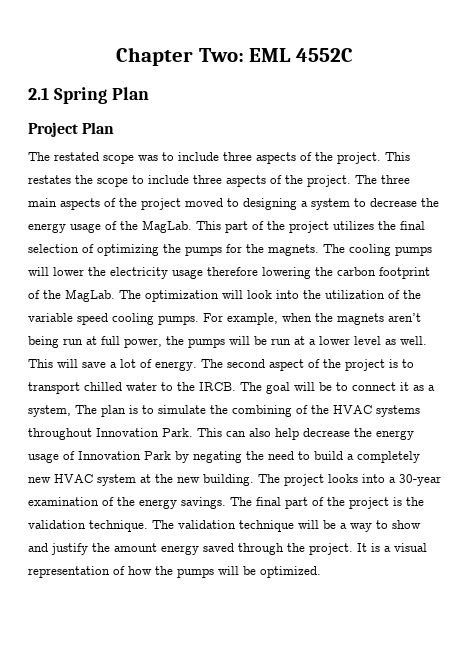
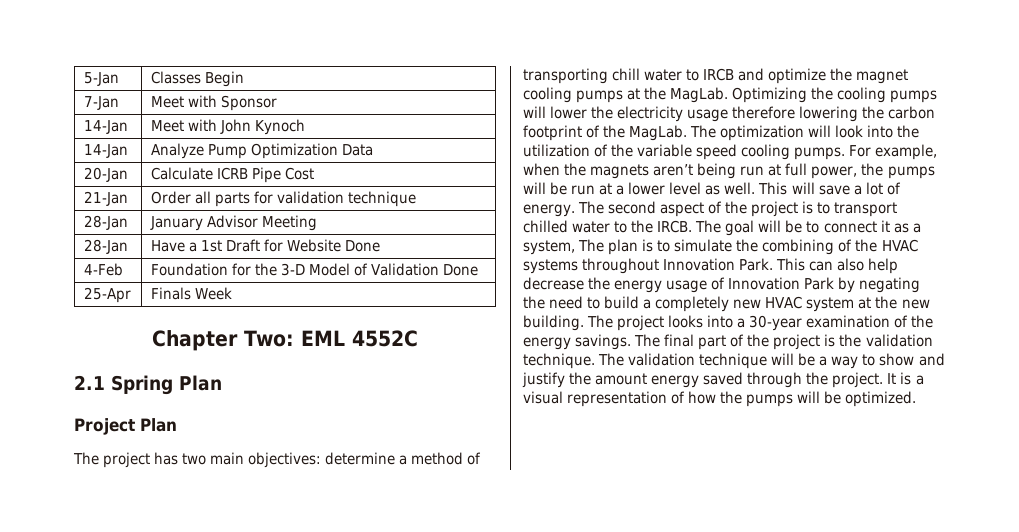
(116, 56) none -> [83,72,119,86] [150,71,244,87] [83,96,119,110] [150,95,277,111] [83,120,128,134] [150,119,306,135] [83,144,128,158] [150,143,374,159] [83,167,128,182] [150,167,315,183] [83,191,128,206] [150,191,417,207] [83,215,128,230] [149,215,317,231] [83,239,128,254] [150,239,381,252] [83,263,123,276] [150,263,479,276] [83,287,131,303] [150,287,232,300] 5-Jan | Classes Begin // 7-Jan | Meet with Sponsor // 14-Jan | Meet with John Kynoch // 14-Jan | Analyze Pump Optimization Data // 20-Jan | Calculate ICRB Pipe Cost // 21-Jan | Order all parts for validation technique // 28-Jan | January Advisor Meeting // 28-Jan | Have a 1st Draft for Website Done // 4-Feb | Foundation for the 3-D Model of Validation Done // 25-Apr | Finals Week //
[54,152,410,164] [28,175,410,187] [28,198,439,210] [28,220,425,233] [28,244,345,256] restated scope was to include three aspects of the project. This restates the scope to include three aspects of the project. The three main aspects of the project moved to designing a system to decrease the energy usage of the MagLab. This part of the project utilizes the final selection of optimizing the pumps for the magnets. The -> [103,452,482,468] [523,68,909,84] [523,87,834,103] project has two main objectives: determine a method of transporting chill water to IRCB and optimize the magnet cooling pumps at the MagLab. Optimizing the

